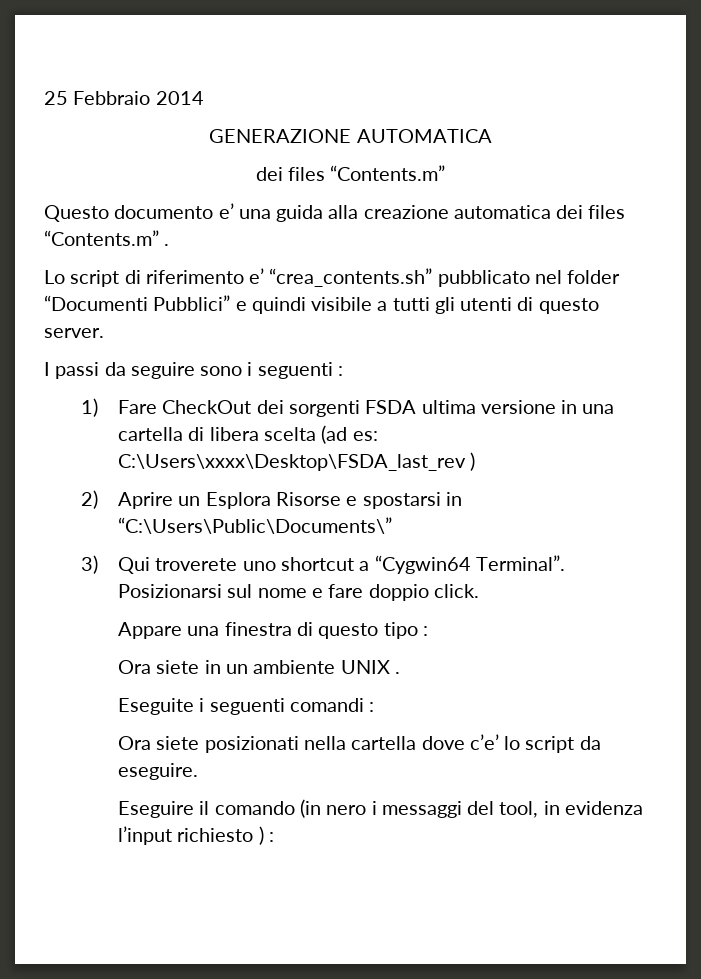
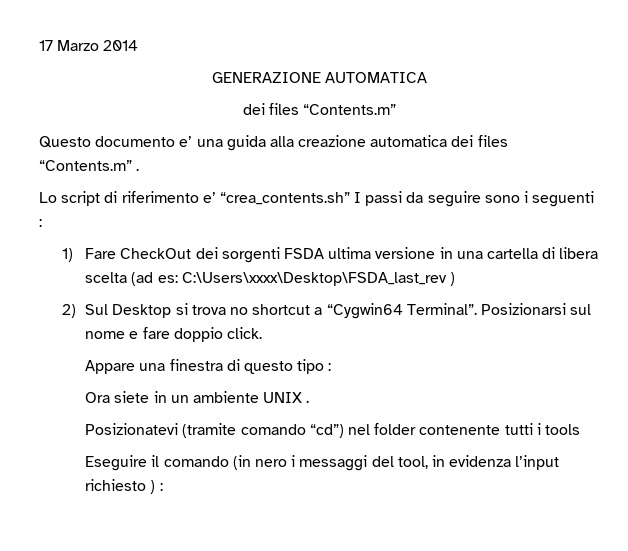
[44,91,151,105] 25 Febbraio -> [39,40,100,51] 17 Marzo
[437,270,621,287] [44,295,599,314] [44,328,104,338] pubblicato nel folder “Documenti Pubblici” e quindi visibile a tutti gli utenti di questo server. // -> (350, 198) none
[118,492,462,509] [118,517,393,534] [81,555,276,574] Aprire un Esplora Risorse e spostarsi in “C:\Users\Public\Documents\” // 3) Qui troverete uno -> [85,303,249,318] Sul Desktop si trova no
[118,698,375,715] [118,734,601,753] [118,763,199,780] Eseguite i seguenti comandi : // Ora siete posizionati nella cartella dove c’e’ lo script da eseguire. -> [85,423,580,438] Posizionatevi (tramite comando “cd”) nel folder contenente tutti i tools

